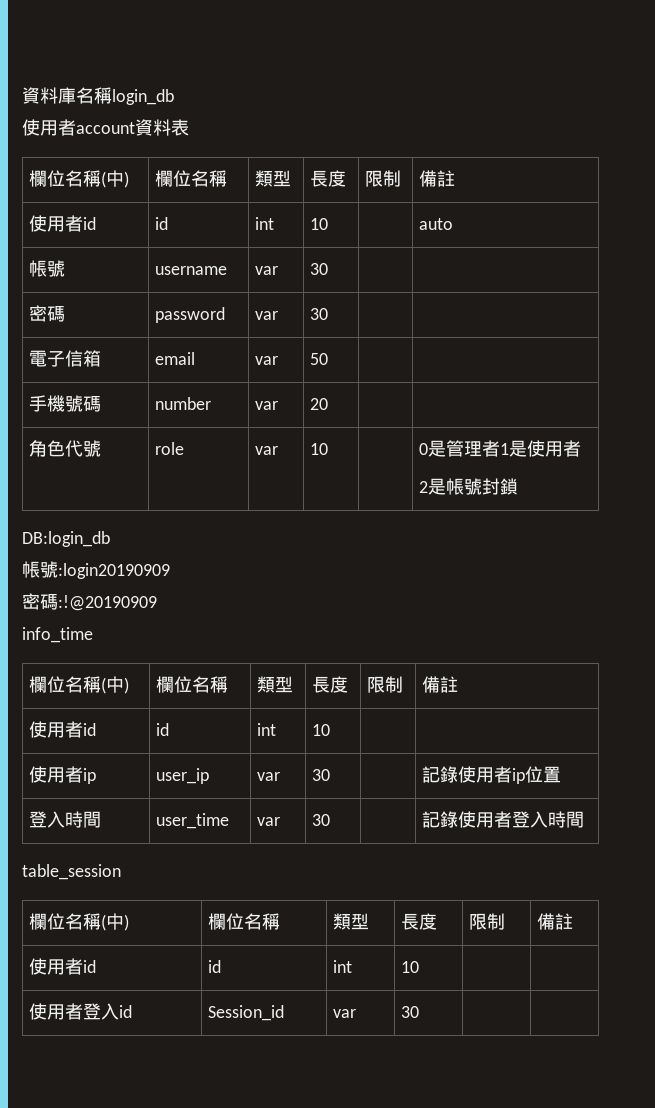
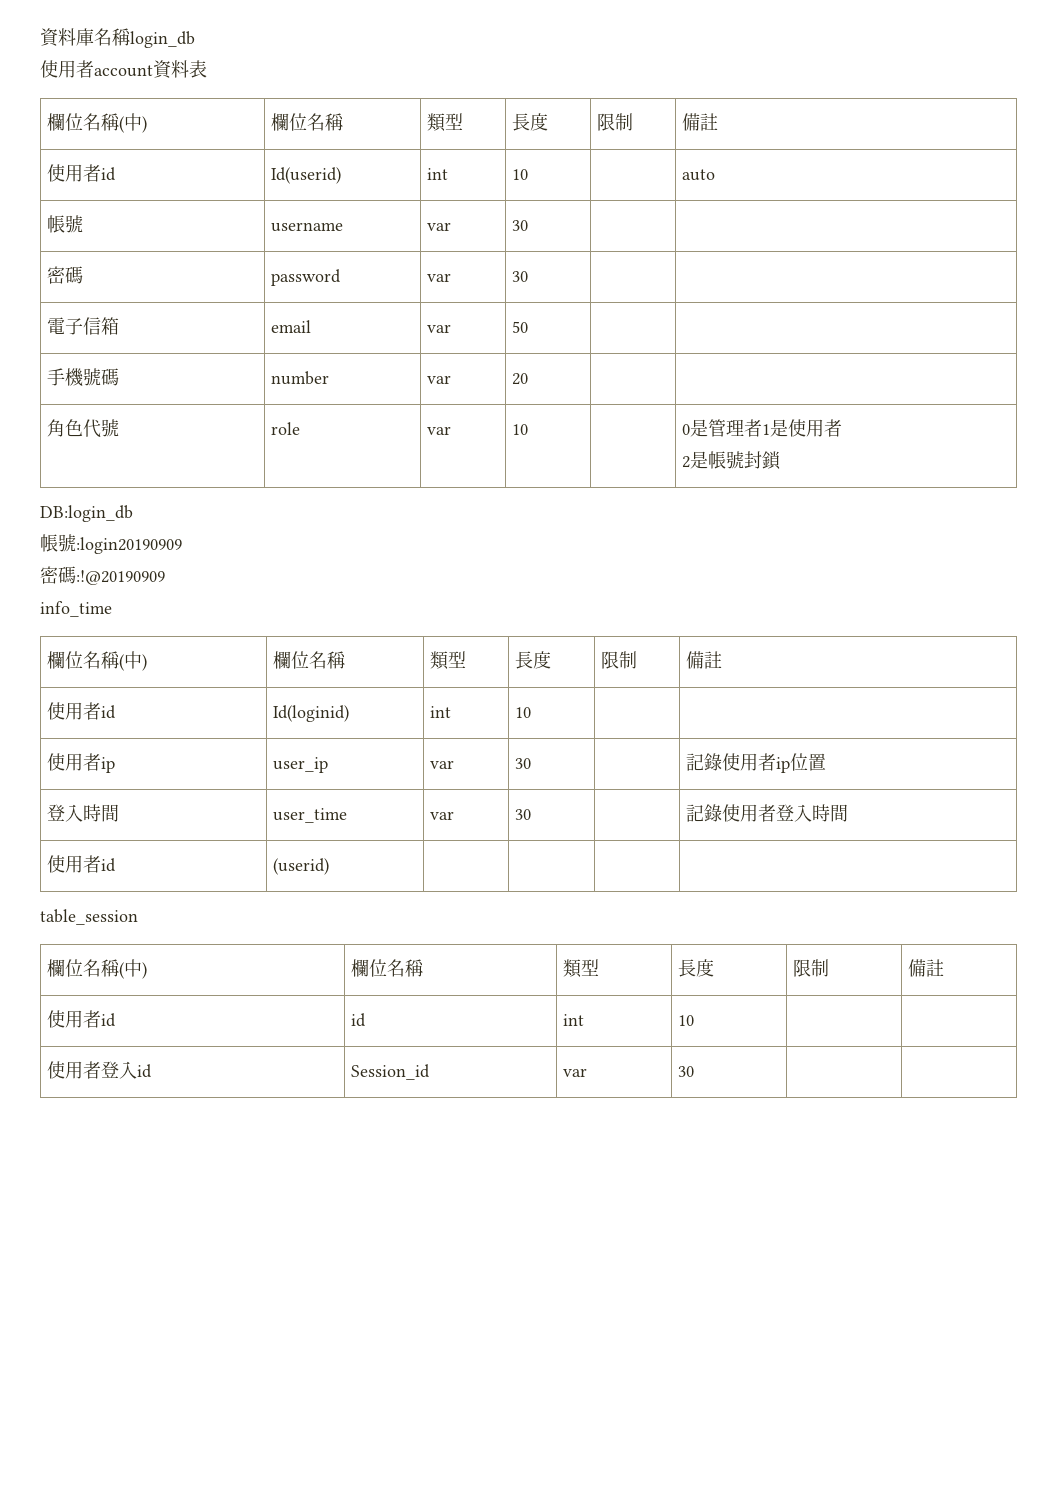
[155,217,169,230] id -> [271,167,342,184] Id(userid)
[156,723,170,736] id -> [273,705,350,722] Id(loginid)
(585, 819) none -> [47,855,117,873] [273,858,330,875] // 使用者id | (userid) | | | |

